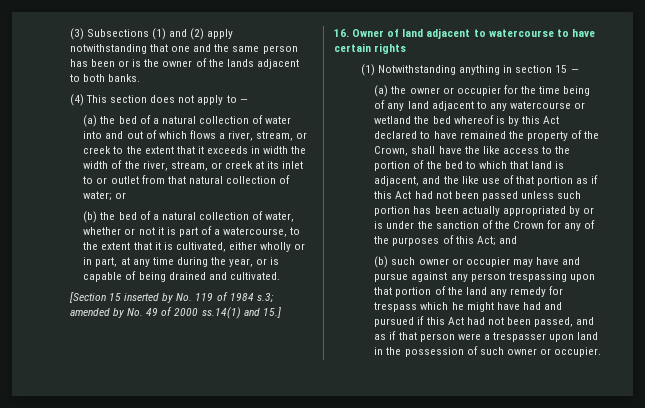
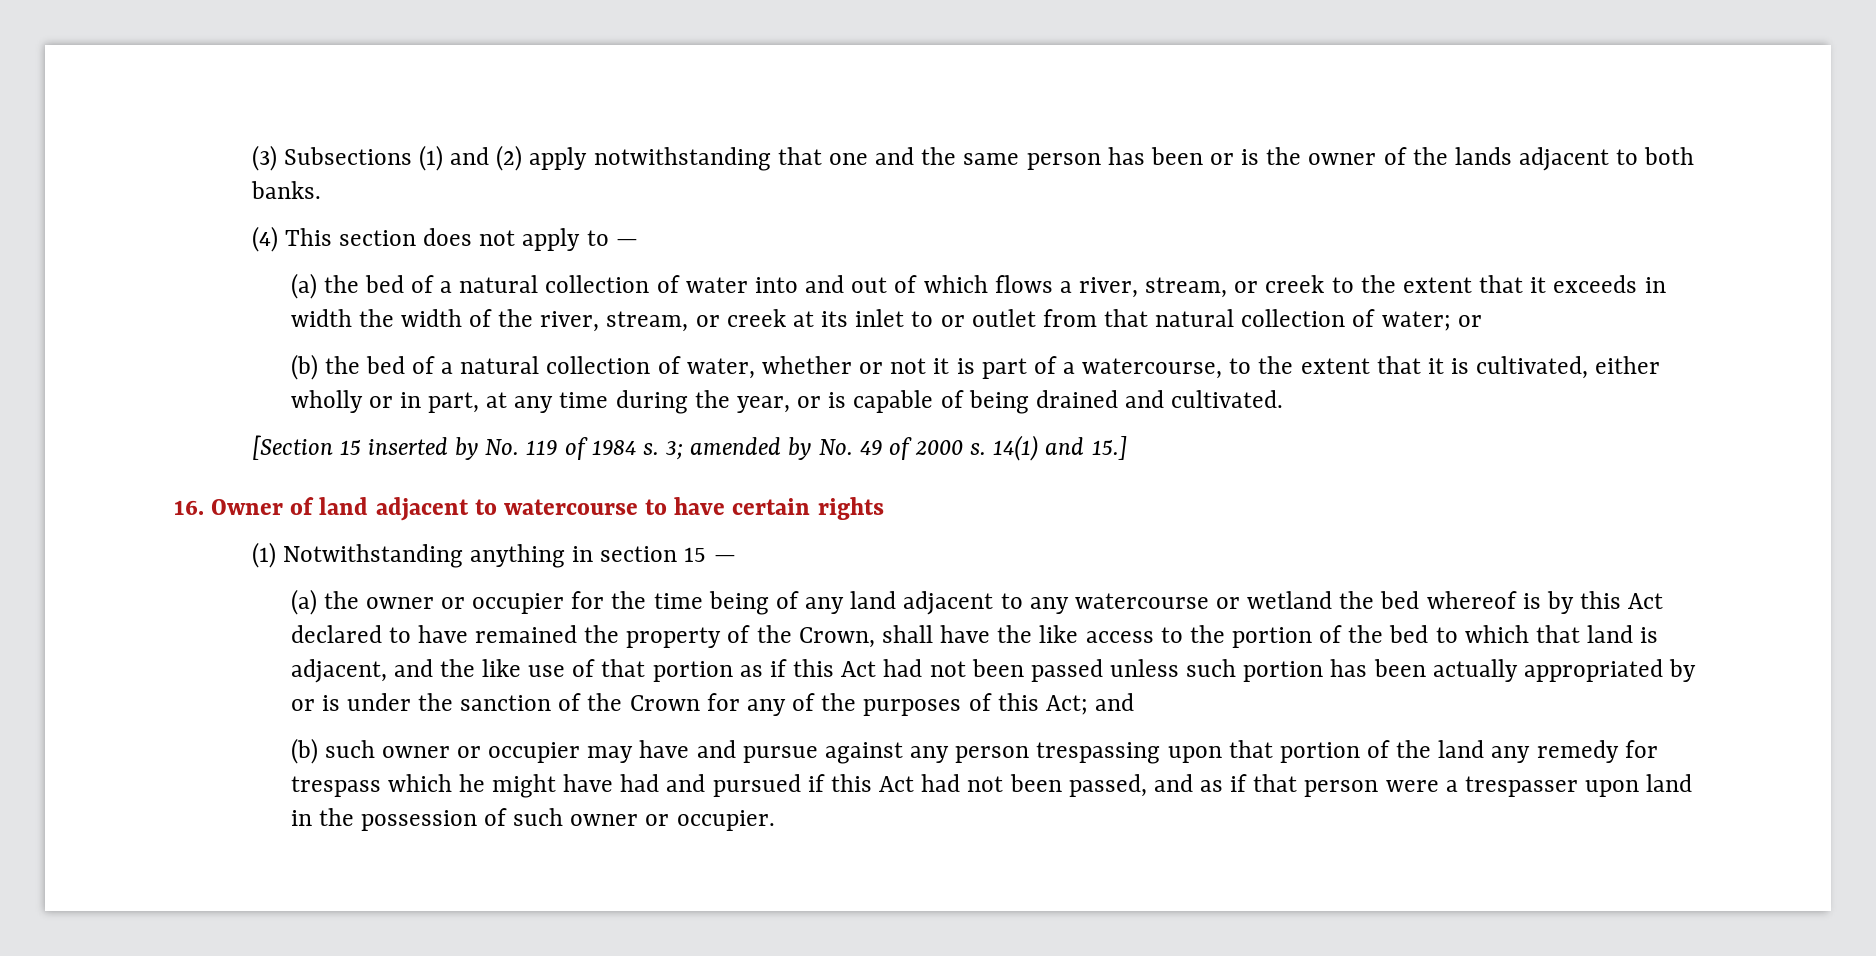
[256,293,274,303] s.3; -> [642,441,684,460] s. 3;
[201,307,241,319] ss.14(1) -> [970,435,1039,461] s. 14(1)

